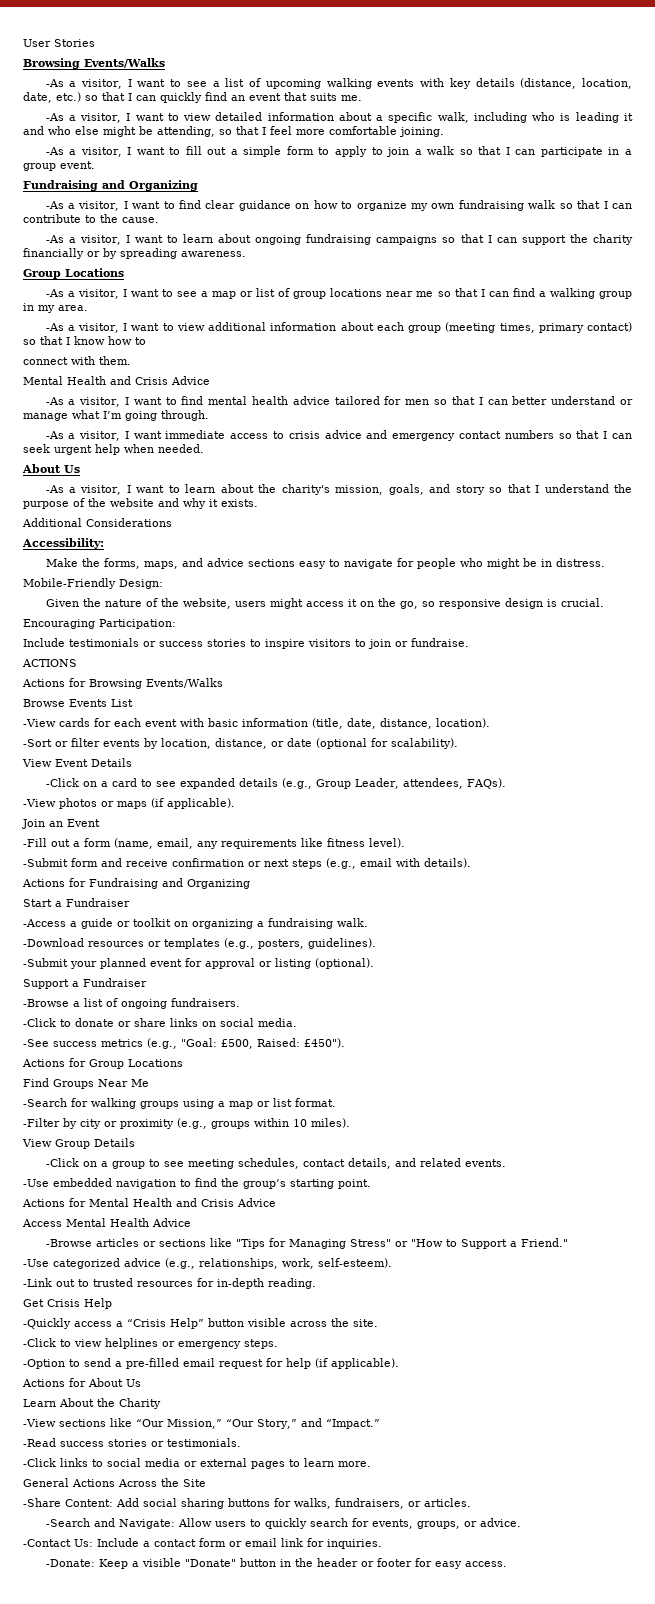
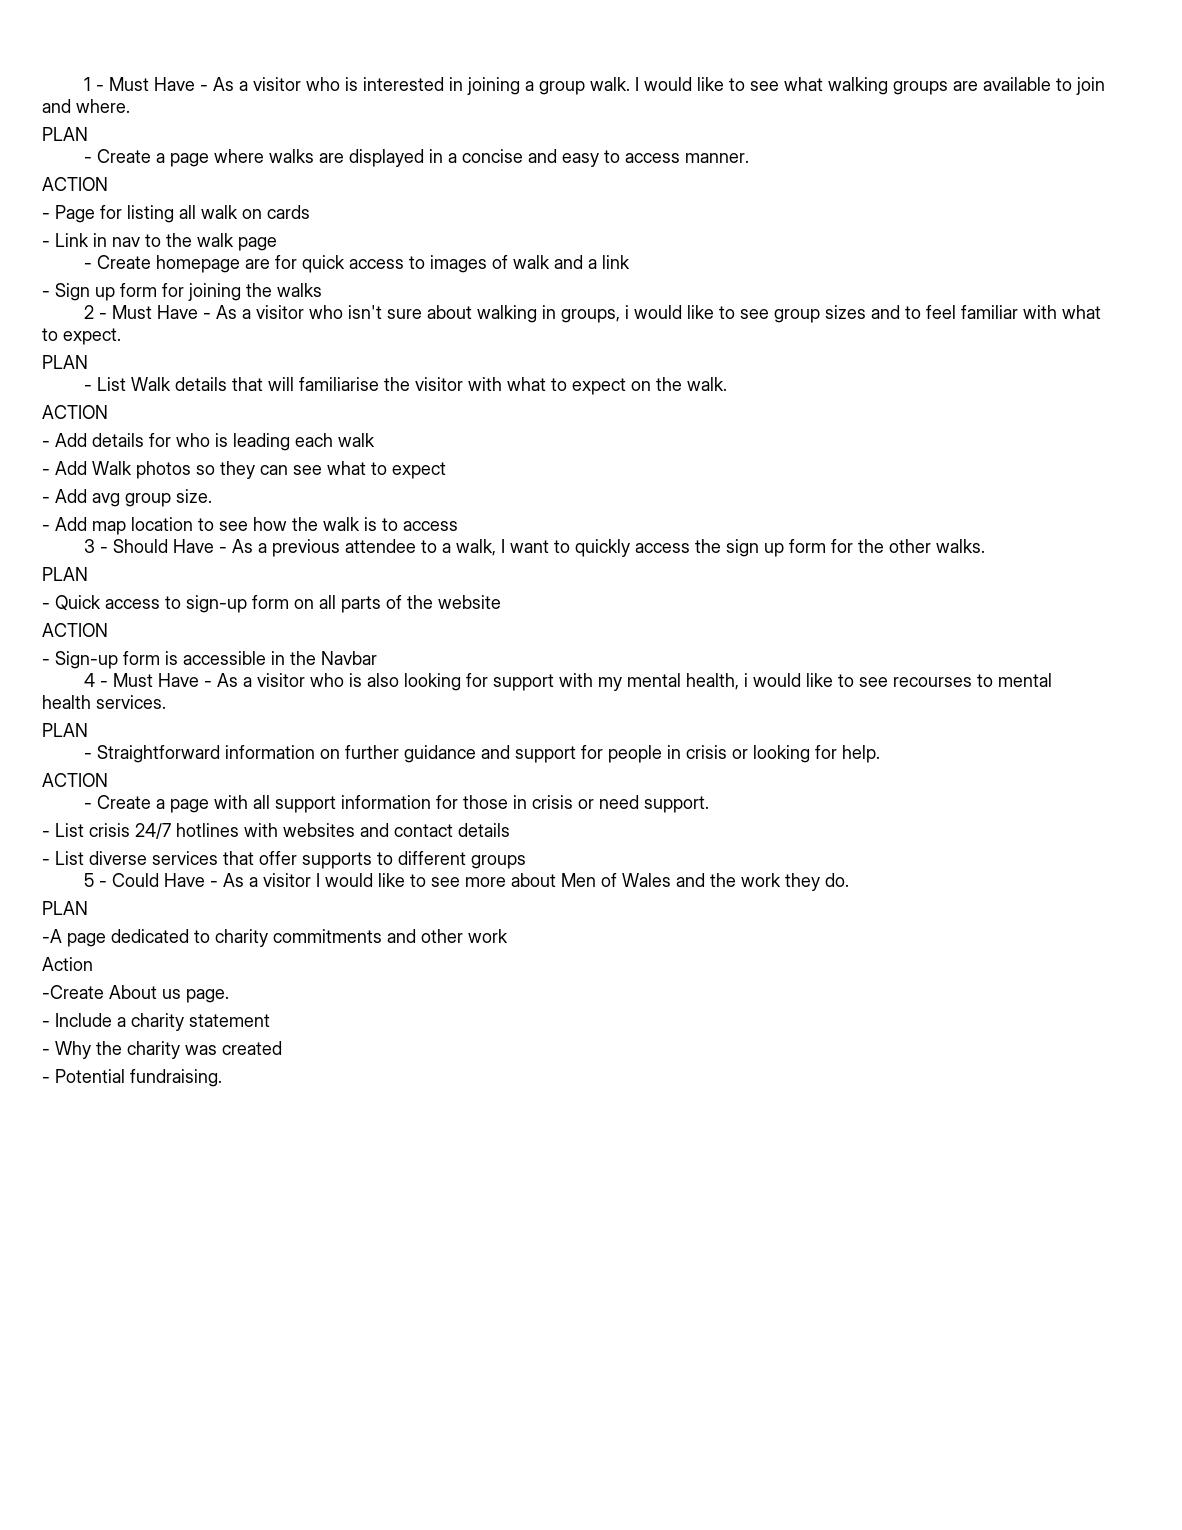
[23,39,95,47] [23,58,165,69] [45,78,633,89] [23,92,362,103] [45,112,633,123] [23,126,444,137] [45,146,632,157] [23,161,95,171] [23,180,198,191] [45,200,633,211] [23,214,159,223] [45,234,633,245] [23,248,246,259] [23,268,124,279] [45,288,632,299] [23,303,88,313] [45,322,632,333] [23,336,146,345] [23,356,131,365] [23,376,210,385] [45,396,633,407] [23,410,209,421] [45,430,632,441] [23,444,204,455] [22,464,80,473] [45,484,632,495] [23,498,258,509] [22,518,172,527] [22,538,104,549] [45,558,605,569] [23,578,163,589] [45,598,604,609] [23,619,176,629] [23,638,469,649] [22,659,77,667] [22,678,223,689] [23,699,133,707] [23,718,490,729] [23,738,458,749] [22,758,132,767] [45,778,506,789] [23,798,235,809] [22,819,100,829] [23,838,405,849] [23,858,471,869] [22,878,250,889] [23,898,130,907] [23,918,368,929] [23,938,376,949] [23,958,374,969] [23,978,147,989] [23,998,240,1009] [23,1018,297,1027] [23,1038,345,1049] [22,1058,183,1069] [23,1078,149,1089] [23,1098,336,1109] [23,1118,350,1129] [22,1138,135,1149] [45,1158,506,1169] [23,1178,371,1189] [22,1198,276,1207] [22,1218,191,1227] [45,1238,568,1249] [23,1258,392,1269] [23,1278,316,1289] [23,1298,112,1309] [23,1318,378,1329] [23,1338,278,1349] [23,1358,399,1369] [22,1378,141,1387] [23,1398,161,1409] [23,1418,380,1429] [23,1438,241,1447] [23,1458,371,1469] [23,1478,206,1487] [23,1498,471,1509] [45,1518,521,1529] [23,1538,382,1549] [45,1558,507,1569] User Stories // Browsing Events/Walks // -As a visitor, I want to see a list of upcoming walking events with key details (distance, location, date, etc.) so that I can quickly find an event that suits me. // -As a visitor, I want to view detailed information about a specific walk, including who is leading it and who else might be attending, so that I feel more comfortable joining. // -As a visitor, I want to fill out a simple form to apply to join a walk so that I can participate in a group event. // Fundraising and Organizing // -As a visitor, I want to find clear guidance on how to organize my own fundraising walk so that I can contribute to the cause. // -As a visitor, I want to learn about ongoing fundraising campaigns so that I can support the charity financially or by spreading awareness. // Group Locations // -As a visitor, I want to see a map or list of group locations near me so that I can find a walking group in my area. // -As a visitor, I want to view additional information about each group (meeting times, primary contact) so that I know how to // connect with them. // Mental Health and Crisis Advice // -As a visitor, I want to find mental health advice tailored for men so that I can better understand or manage what I’m going through. // -As a visitor, I want immediate access to crisis advice and emergency contact numbers so that I can seek urgent help when needed. // About Us // -As a visitor, I want to learn about the charity's mission, goals, and story so that I understand the purpose of the website and why it exists. // Additional Considerations // Accessibility: // Make the forms, maps, and advice sections easy to navigate for people who might be in distress. // Mobile-Friendly Design: // Given the nature of the website, users might access it on the go, so responsive design is crucial. // Encouraging Participation: // Include testimonials or success stories to inspire visitors to join or fundraise. // ACTIONS // Actions for Browsing Events/Walks // Browse Events List // -View cards for each event with basic information (title, date, distance, location). // -Sort or filter events by location, distance, or date (optional for scalability). // View Event Details // -Click on a card to see expanded details (e.g., Group Leader, attendees, FAQs). // -View photos or maps (if applicable). // Join an Event // -Fill out a form (name, email, any requirements like fitness level). // -Submit form and receive confirmation or next steps (e.g., email with details). // Actions for Fundraising and Organizing // Start a Fundraiser // -Access a guide or toolkit on organizing a fundraising walk. // -Download resources or templates (e.g., posters, guidelines). // -Submit your planned event for approval or listing (optional). // Support a Fundraiser // -Browse a list of ongoing fundraisers. // -Click to donate or share links on social media. // -See success metrics (e.g., "Goal: £500, Raised: £450"). // Actions for Group Locations // Find Groups Near Me // -Search for walking groups using a map or list format. // -Filter by city or proximity (e.g., groups within 10 miles). // View Group Details // -Click on a group to see meeting schedules, contact details, and related events. // -Use embedded navigation to find the group’s starting point. // Actions for Mental Health and Crisis Advice // Access Mental Health Advice // -Browse articles or sections like "Tips for Managing Stress" or "How to Support a Friend." // -Use categorized advice (e.g., relationships, work, self-esteem). // -Link out to trusted resources for in-depth reading. // Get Crisis Help // -Quickly access a “Crisis Help” button visible across the site. // -Click to view helplines or emergency steps. // -Option to send a pre-filled email request for help (if applicable). // Actions for About Us // Learn About the Charity // -View sections like “Our Mission,” “Our Story,” and “Impact.” // -Read success stories or testimonials. // -Click links to social media or external pages to learn more. // General Actions Across the Site // -Share Content: Add social sharing buttons for walks, fundraisers, or articles. // -Search and Navigate: Allow users to quickly search for events, groups, or advice. // -Contact Us: Include a contact form or email link for inquiries. // -Donate: Keep a visible "Donate" button in the header or footer for easy access. -> [84,77,1106,95] [42,99,130,113] [42,127,88,141] [84,149,750,167] [42,177,108,191] [42,205,310,223] [42,233,277,251] [84,255,631,273] [42,283,322,301] [84,305,1102,323] [42,328,121,345] [42,355,88,369] [84,377,728,395] [42,405,108,419] [42,433,375,451] [42,461,446,479] [42,489,212,507] [42,517,458,535] [84,539,986,557] [42,567,88,581] [42,595,501,613] [42,623,108,637] [42,651,377,669] [84,673,1053,691] [42,695,166,709] [42,723,88,737] [84,745,881,763] [42,773,108,787] [84,795,710,813] [42,823,510,839] [42,851,526,869] [84,873,850,891] [42,901,88,915] [42,929,508,947] [42,957,93,971] [42,985,229,1003] [42,1013,270,1031] [42,1041,282,1059] [42,1069,222,1087] 1 - Must Have - As a visitor who is interested in joining a group walk. I would like to see what walking groups are available to join and where. // PLAN // - Create a page where walks are displayed in a concise and easy to access manner. // ACTION // - Page for listing all walk on cards // - Link in nav to the walk page // - Create homepage are for quick access to images of walk and a link // - Sign up form for joining the walks // 2 - Must Have - As a visitor who isn't sure about walking in groups, i would like to see group sizes and to feel familiar with what to expect. // PLAN // - List Walk details that will familiarise the visitor with what to expect on the walk. // ACTION // - Add details for who is leading each walk // - Add Walk photos so they can see what to expect // - Add avg group size. // - Add map location to see how the walk is to access // 3 - Should Have - As a previous attendee to a walk, I want to quickly access the sign up form for the other walks. // PLAN // - Quick access to sign-up form on all parts of the website // ACTION // - Sign-up form is accessible in the Navbar // 4 - Must Have - As a visitor who is also looking for support with my mental health, i would like to see recourses to mental health services. // PLAN // - Straightforward information on further guidance and support for people in crisis or looking for help. // ACTION // - Create a page with all support information for those in crisis or need support. // - List crisis 24/7 hotlines with websites and contact details // - List diverse services that offer supports to different groups // 5 - Could Have - As a visitor I would like to see more about Men of Wales and the work they do. // PLAN // -A page dedicated to charity commitments and other work // Action // -Create About us page. // - Include a charity statement // - Why the charity was created // - Potential fundraising.

